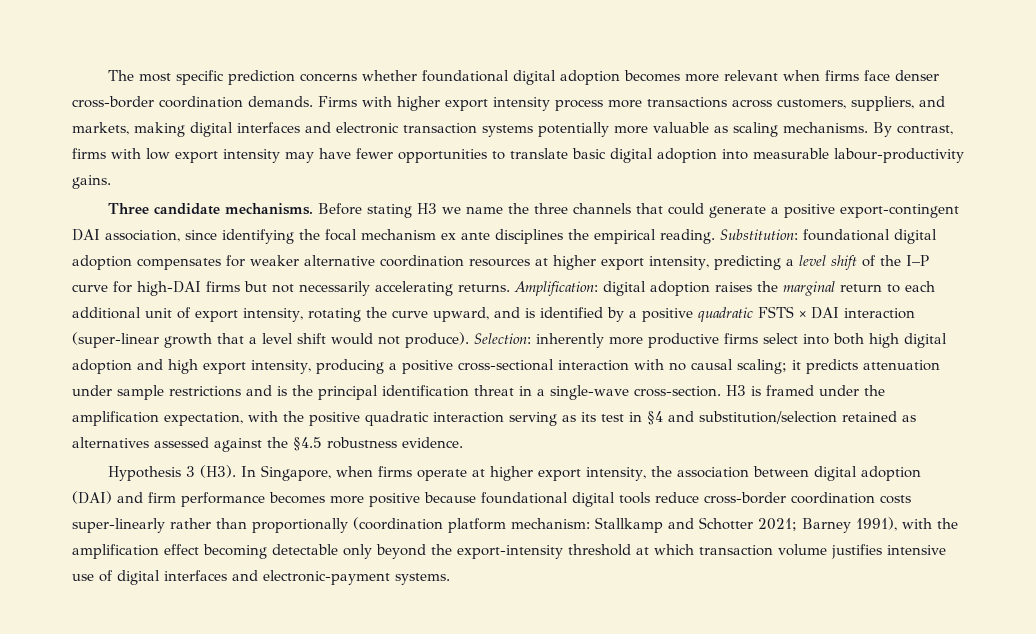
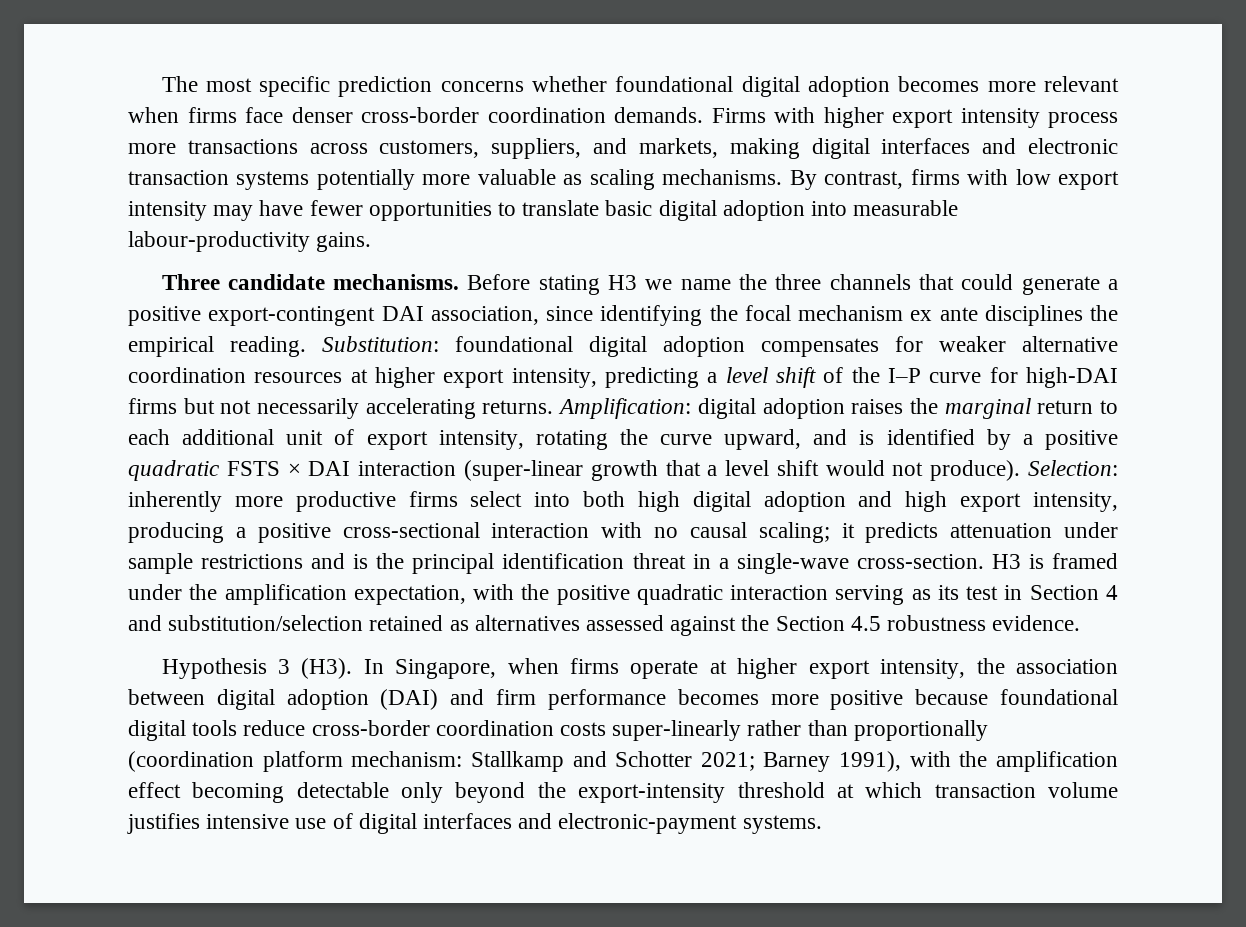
[647,411,663,425] §4 -> [1029,585,1118,600] Section 4
[293,437,322,451] §4.5 -> [775,616,881,631] Section 4.5

